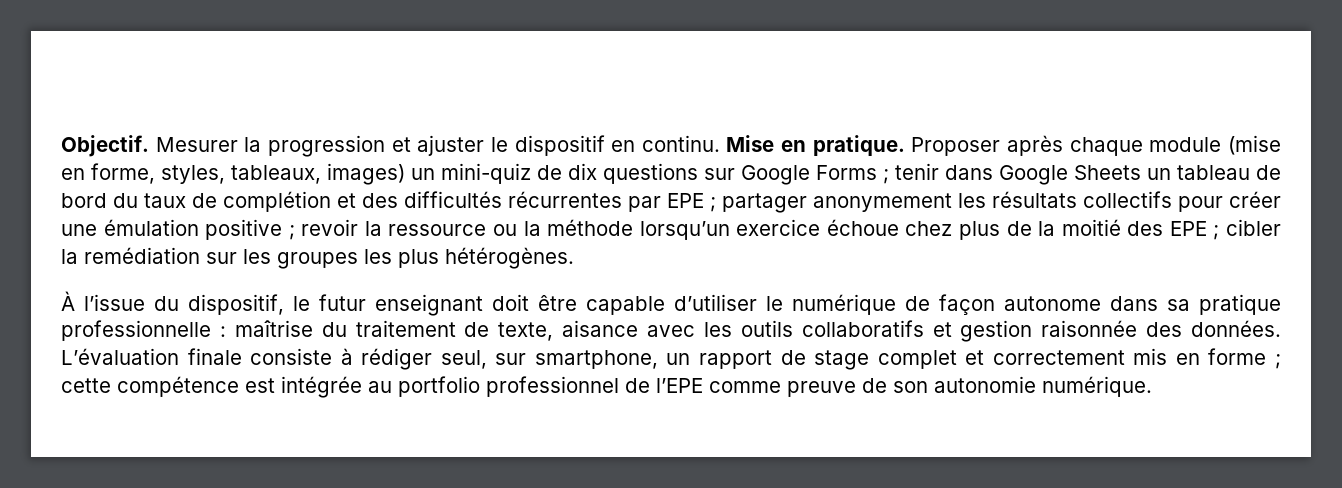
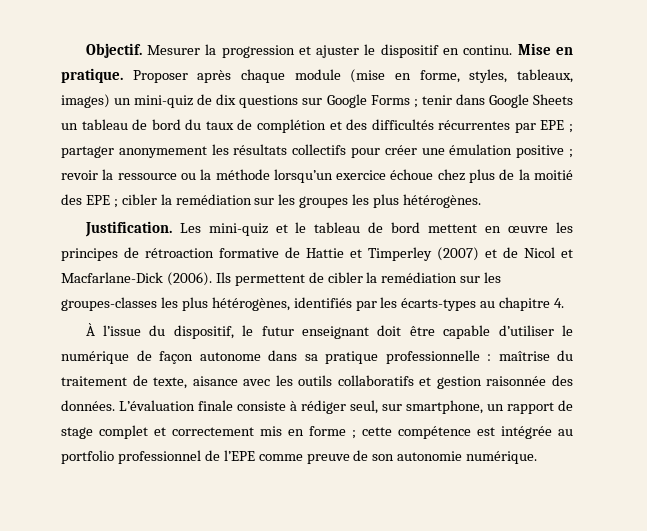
(574, 258) none -> [84,221,573,237] [61,247,573,261] [61,272,502,286] [61,297,565,311] // Justification. Les mini-quiz et le tableau de bord mettent en œuvre les principes de rétroaction formative de Hattie et Timperley (2007) et de Nicol et Macfarlane-Dick (2006). Ils permettent de cibler la remédiation sur les groupes-classes les plus hétérogènes, identifiés par les écarts-types au chapitre 4.

